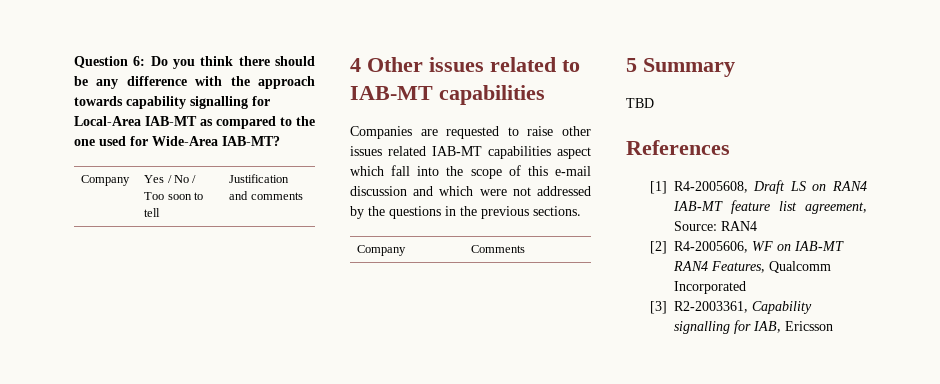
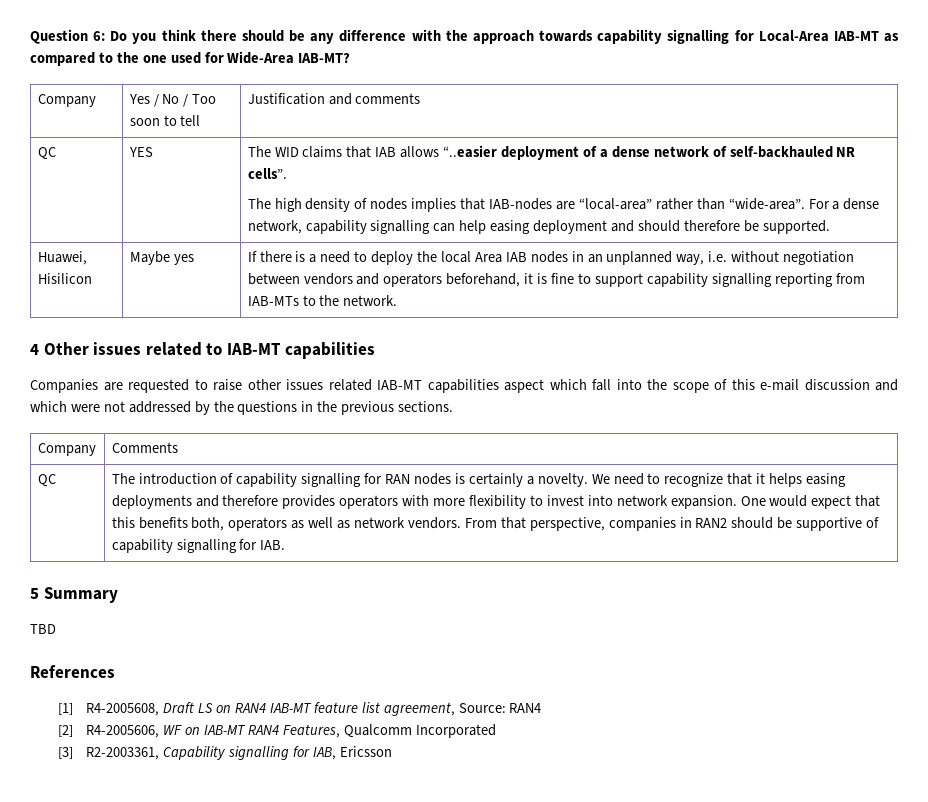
(303, 196) none -> [37,147,56,160] [128,147,153,157] [247,145,856,160] [247,168,287,179] [247,198,880,212] [247,220,830,234] [37,251,87,265] [37,273,92,284] [129,251,194,265] [247,251,855,265] [247,273,865,287] [247,295,398,306] // QC | YES | The WID claims that IAB allows “..easier deployment of a dense network of self-backhauled NR cells”. // The high density of nodes implies that IAB-nodes are “local-area” rather than “wide-area”. For a dense network, capability signalling can help easing deployment and should therefore be supported. // Huawei, Hisilicon | Maybe yes | If there is a need to deploy the local Area IAB nodes in an unplanned way, i.e. without negotiation between vendors and operators beforehand, it is fine to support capability signalling reporting from IAB-MTs to the network.
(526, 249) none -> [37,474,56,487] [111,473,847,487] [111,495,881,509] [111,517,880,531] [111,539,286,553] // QC | The introduction of capability signalling for RAN nodes is certainly a novelty. We need to recognize that it helps easing deployments and therefore provides operators with more flexibility to invest into network expansion. One would expect that this benefits both, operators as well as network vendors. From that perspective, companies in RAN2 should be supportive of capability signalling for IAB.

